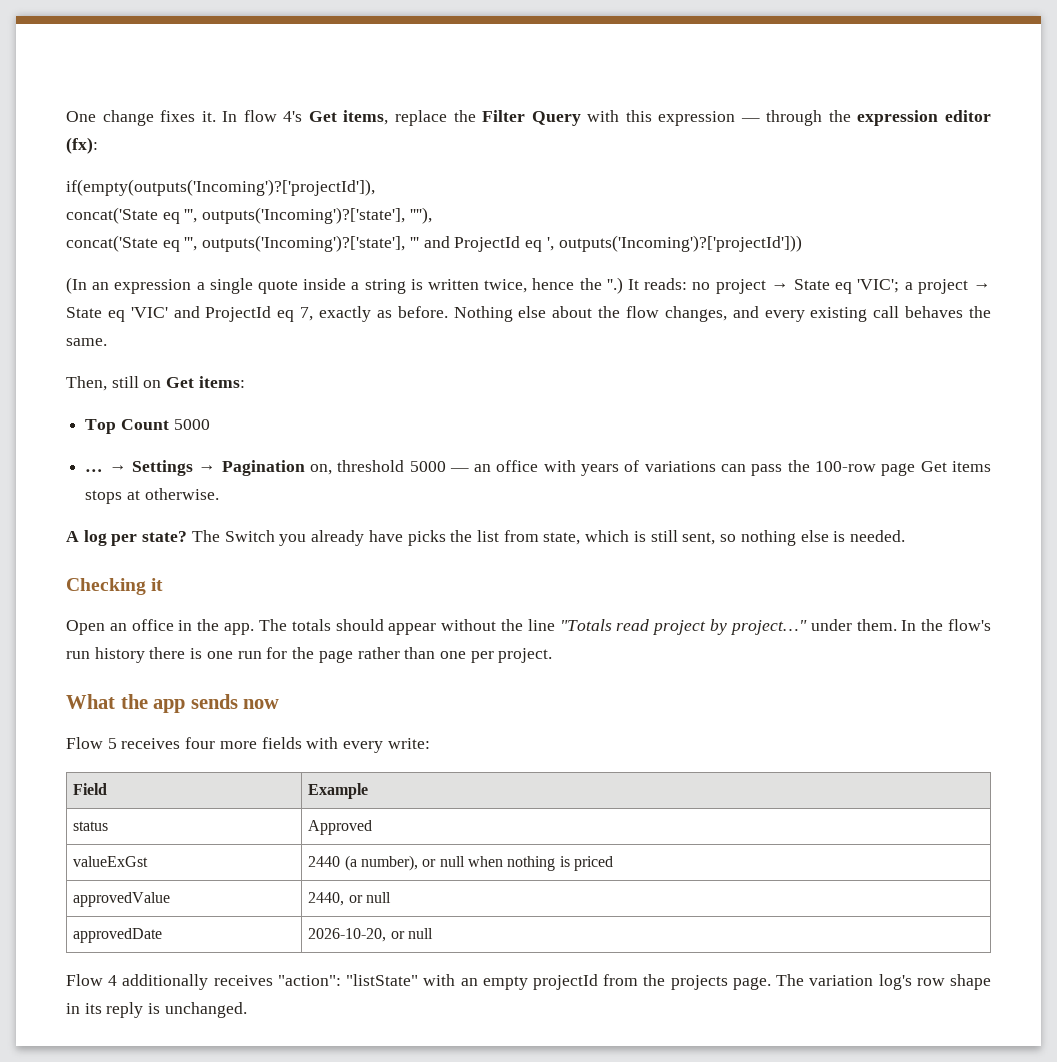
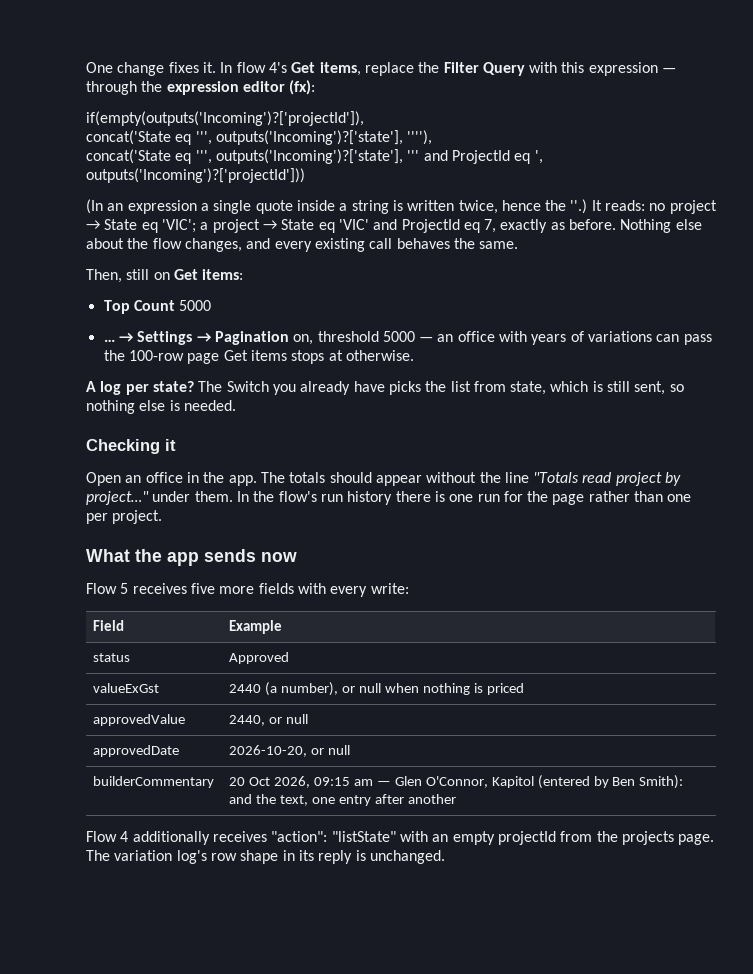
[185,737,216,749] four -> [190,583,215,594] five
(434, 933) none -> [93,776,215,788] [229,775,684,789] [229,794,456,806] // builderCommentary | 20 Oct 2026, 09:15 am — Glen O'Connor, Kapitol (entered by Ben Smith): and the text, one entry after another

